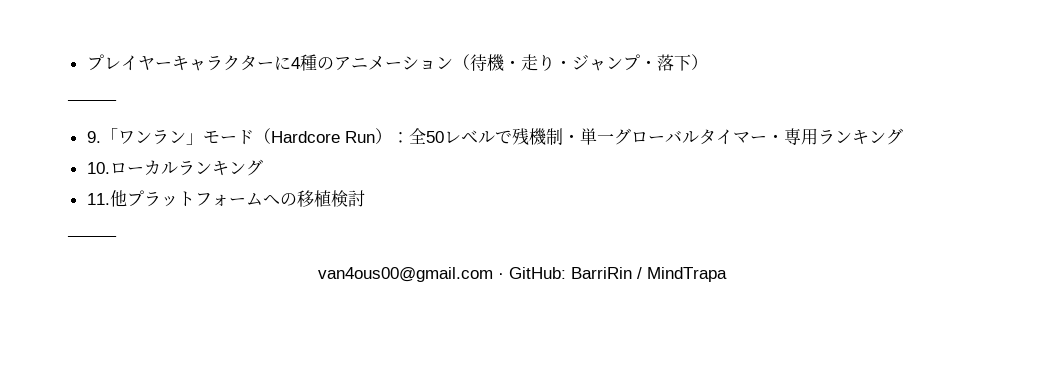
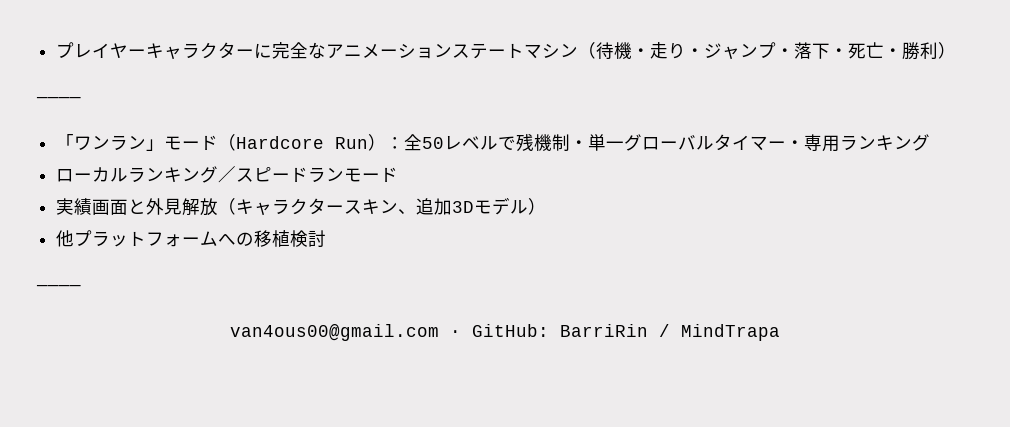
[290,54,334,71] 4種の -> [272,42,327,59] 完全な
(453, 63) none -> [452,43,579,59] ステートマシン
(691, 62) none -> [830,42,939,60] ・死亡・勝利
[86,131,101,143] 9. -> (81, 100) none
[86,162,110,174] 10. -> (931, 142) none
[86,193,110,205] // 11. -> [218,166,399,183] [56,197,547,216] ／スピードランモード // 実績画面と外見解放（キャラクタースキン、追加3Dモデル） //

